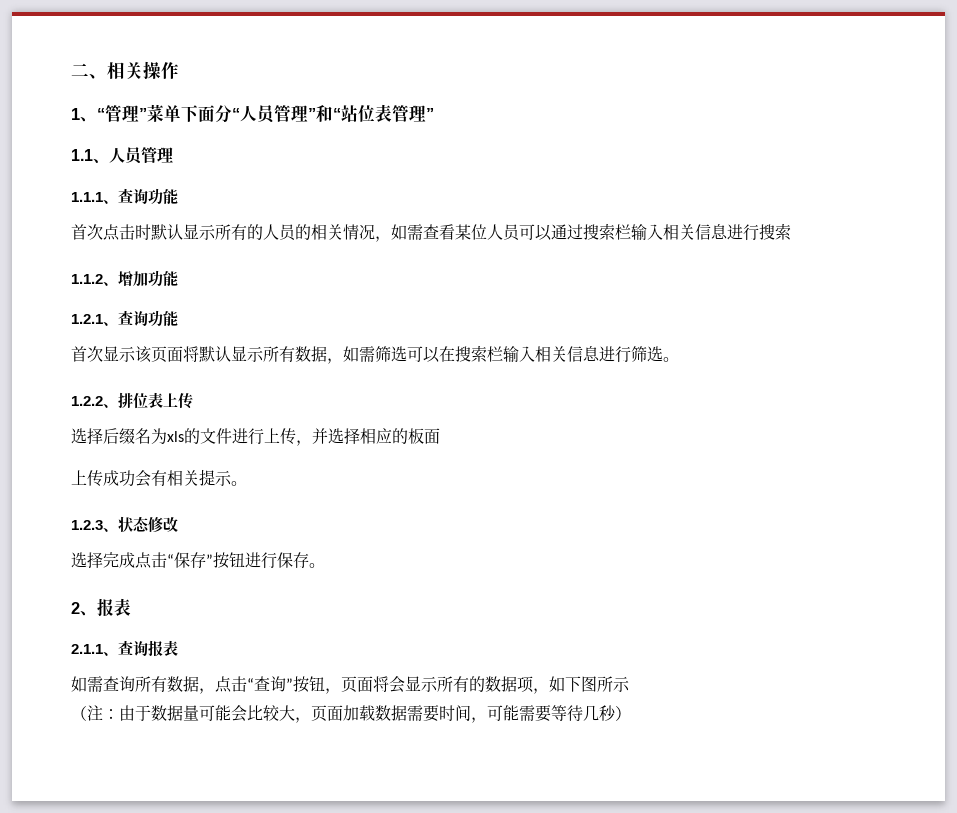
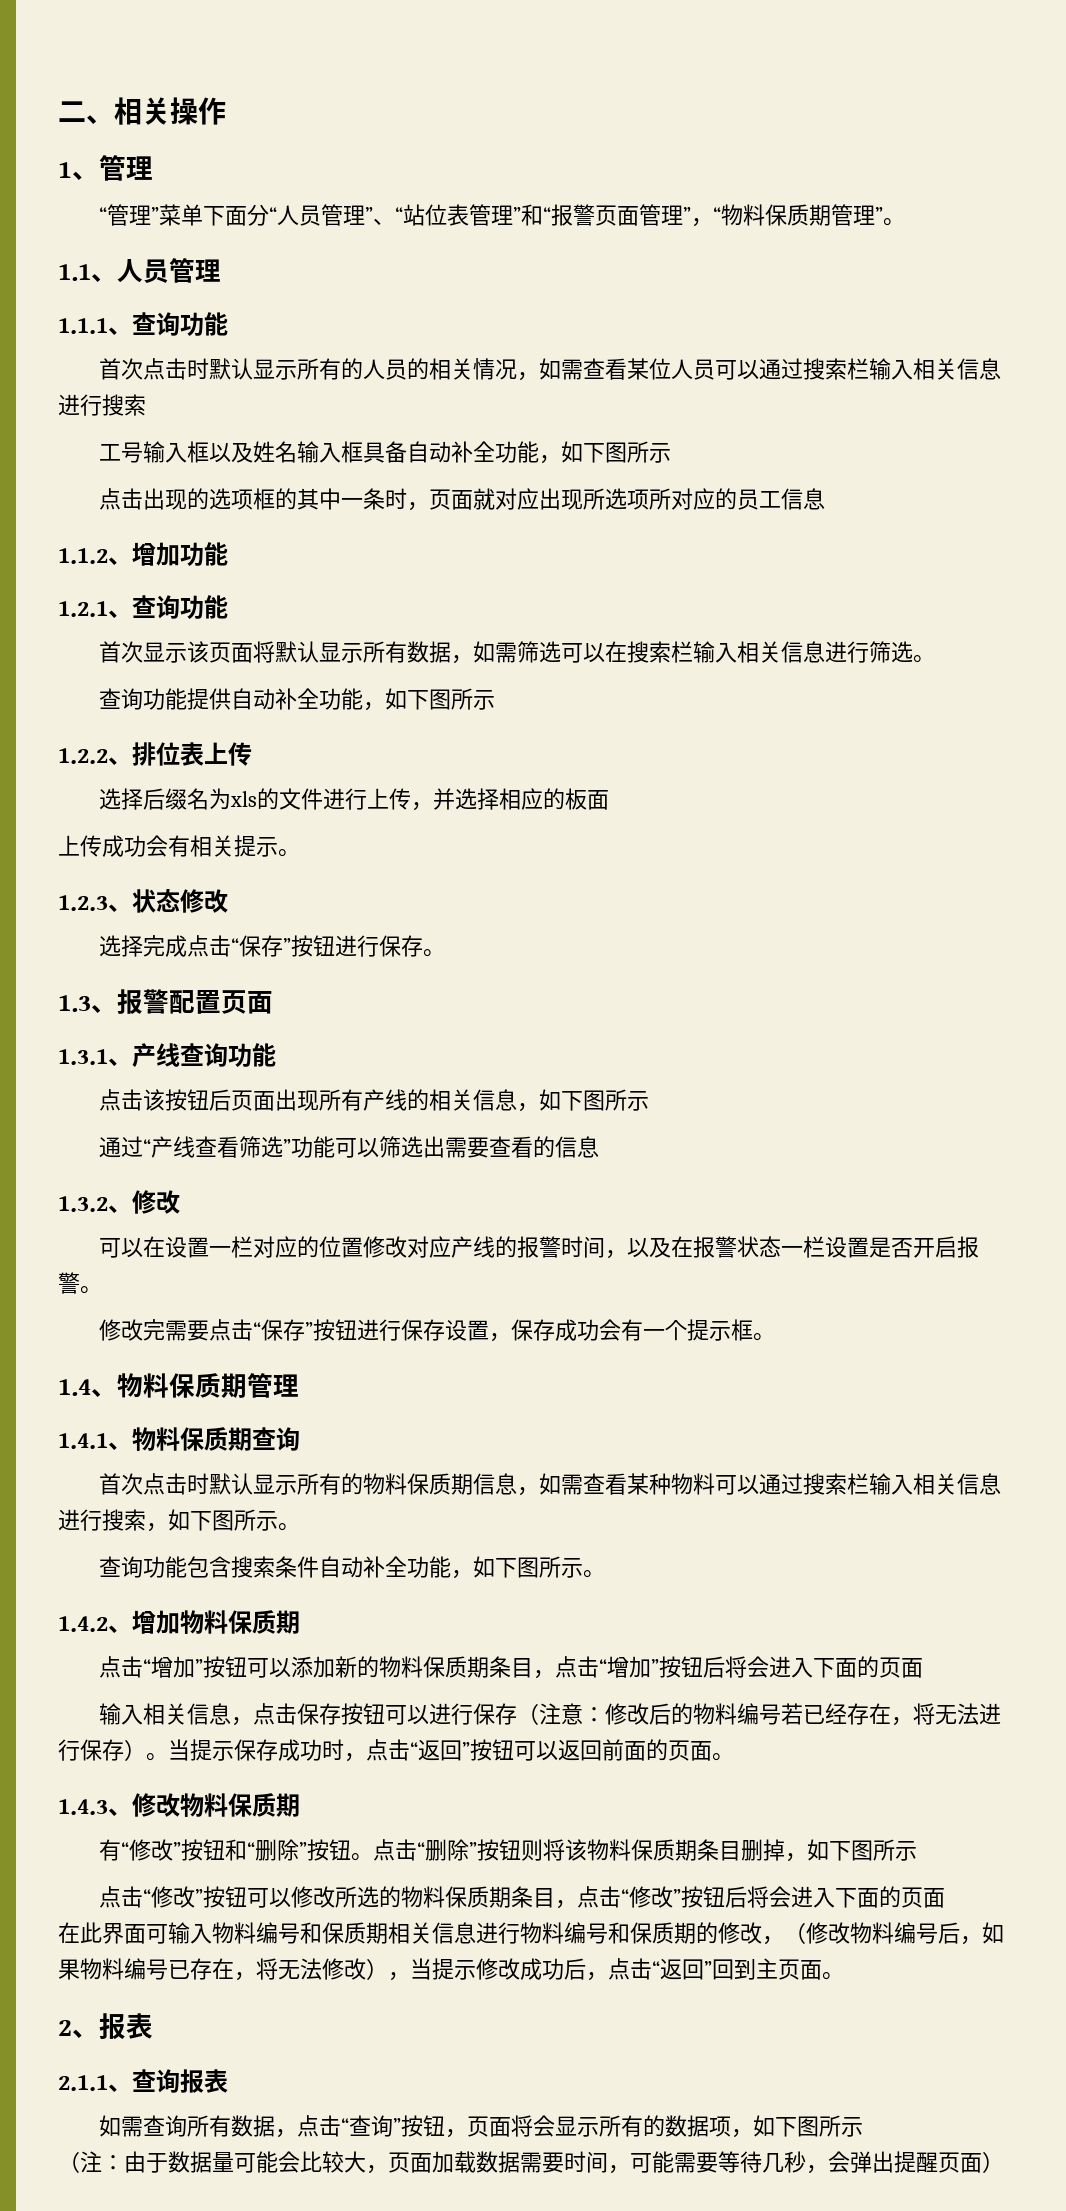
(97, 119) none -> [99,155,153,181] 管理 //
[316,105,333,122] 和 -> [373,218,396,225] 、
(434, 114) none -> [521,204,906,227] 和“报警页面管理”，“物料保质期管理”。
(791, 231) none -> [99,441,672,464] [99,488,826,511] // 工号输入框以及姓名输入框具备自动补全功能，如下图所示 // 点击出现的选项框的其中一条时，页面就对应出现所选项所对应的员工信息
(679, 359) none -> [99,688,496,711] // 查询功能提供自动补全功能，如下图所示
(325, 565) none -> [58,989,273,1014] [58,1043,276,1068] [99,1089,650,1112] [99,1136,600,1158] [58,1190,180,1214] [99,1236,980,1259] [58,1272,102,1294] [99,1319,776,1342] [58,1373,299,1398] [58,1427,300,1451] [99,1473,1002,1496] [58,1509,300,1532] [99,1556,606,1579] [58,1610,300,1634] [99,1656,924,1679] [99,1703,1002,1726] [58,1739,734,1762] [58,1793,300,1817] [99,1839,918,1862] [99,1886,946,1909] [58,1922,1004,1945] [58,1958,844,1981] // 1.3、报警配置页面 // 1.3.1、产线查询功能 // 点击该按钮后页面出现所有产线的相关信息，如下图所示 // 通过“产线查看筛选”功能可以筛选出需要查看的信息 // 1.3.2、修改 // 可以在设置一栏对应的位置修改对应产线的报警时间，以及在报警状态一栏设置是否开启报警。 // 修改完需要点击“保存”按钮进行保存设置，保存成功会有一个提示框。 // 1.4、物料保质期管理 // 1.4.1、物料保质期查询 // 首次点击时默认显示所有的物料保质期信息，如需查看某种物料可以通过搜索栏输入相关信息进行搜索，如下图所示。 // 查询功能包含搜索条件自动补全功能，如下图所示。 // 1.4.2、增加物料保质期 // 点击“增加”按钮可以添加新的物料保质期条目，点击“增加”按钮后将会进入下面的页面 // 输入相关信息，点击保存按钮可以进行保存（注意：修改后的物料编号若已经存在，将无法进行保存）。当提示保存成功时，点击“返回”按钮可以返回前面的页面。 // 1.4.3、修改物料保质期 // 有“修改”按钮和“删除”按钮。点击“删除”按钮则将该物料保质期条目删掉，如下图所示 // 点击“修改”按钮可以修改所选的物料保质期条目，点击“修改”按钮后将会进入下面的页面 // 在此界面可输入物料编号和保质期相关信息进行物料编号和保质期的修改，（修改物料编号后，如果物料编号已存在，将无法修改），当提示修改成功后，点击“返回”回到主页面。
(616, 713) none -> [806,2151,982,2174] ，会弹出提醒页面

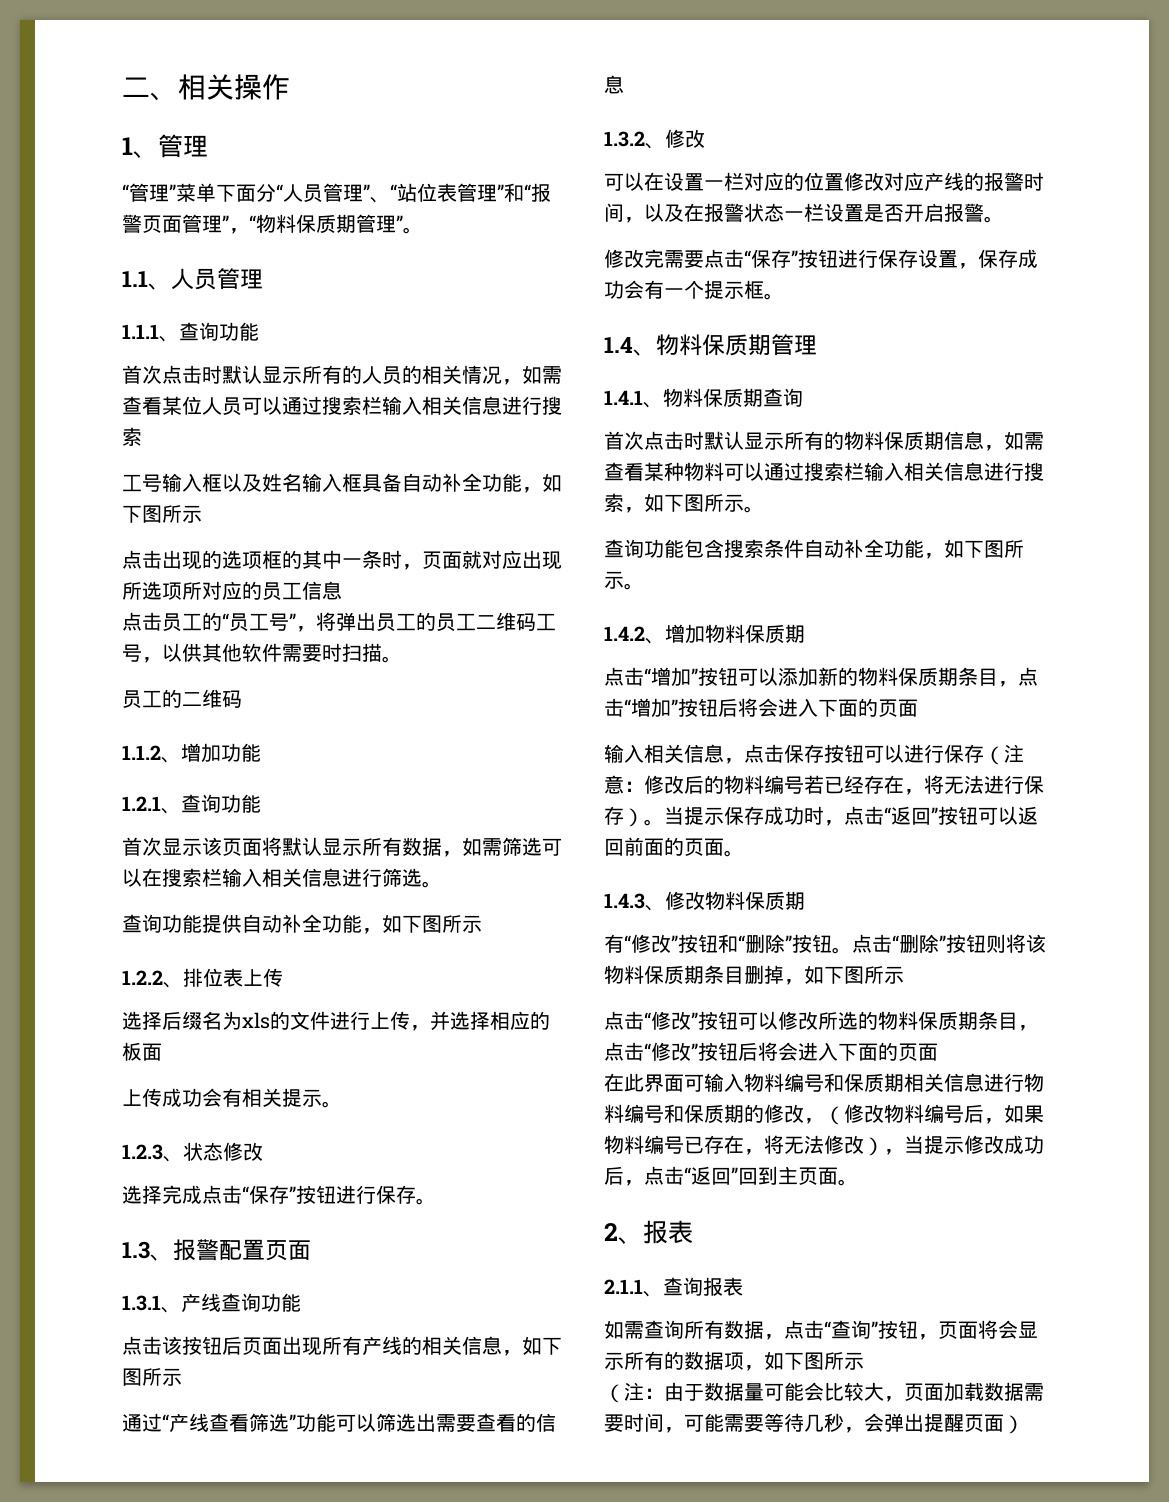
(826, 499) none -> [122,612,556,632] [122,643,402,663] [122,689,242,709] // 点击员工的“员工号”，将弹出员工的员工二维码工号，以供其他软件需要时扫描。 // 员工的二维码

